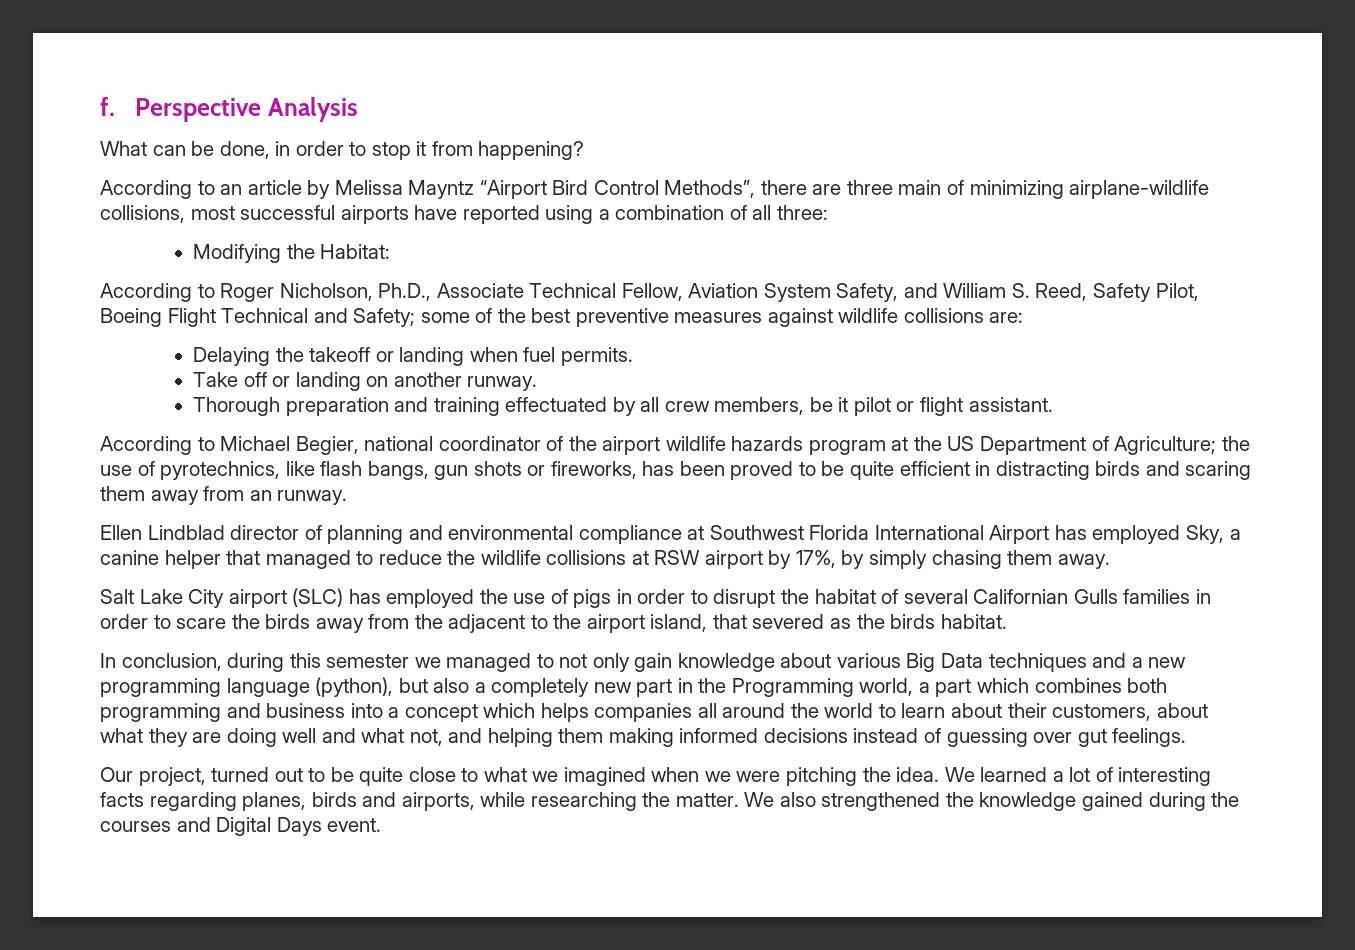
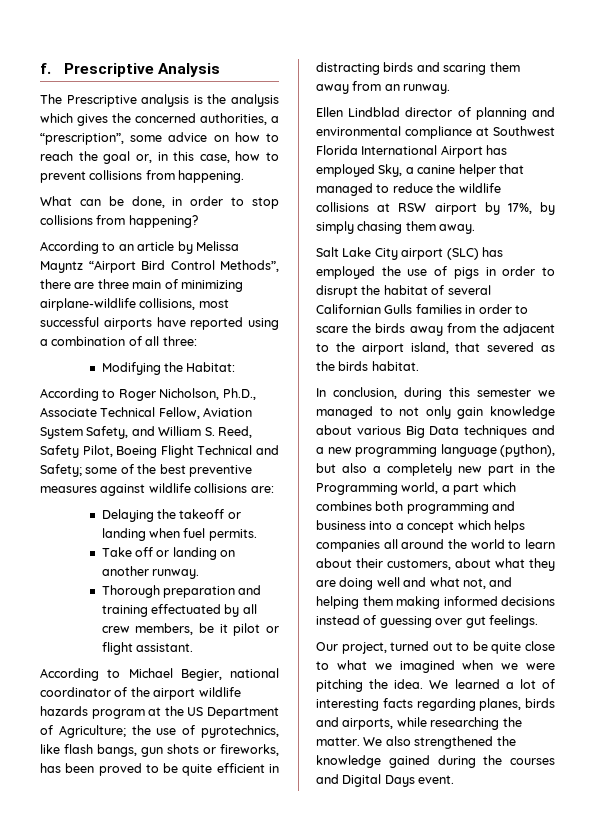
[135,98,262,122] Perspective -> [63,63,154,77] Prescriptive
(358, 109) none -> [40,94,279,107] [40,113,279,126] [40,132,279,145] [40,151,279,164] [40,170,245,183] // The Prescriptive analysis is the analysis which gives the concerned authorities, a “prescription”, some advice on how to reach the goal or, in this case, how to prevent collisions from happening.
[416,141,427,156] it -> [40,215,93,225] collisions

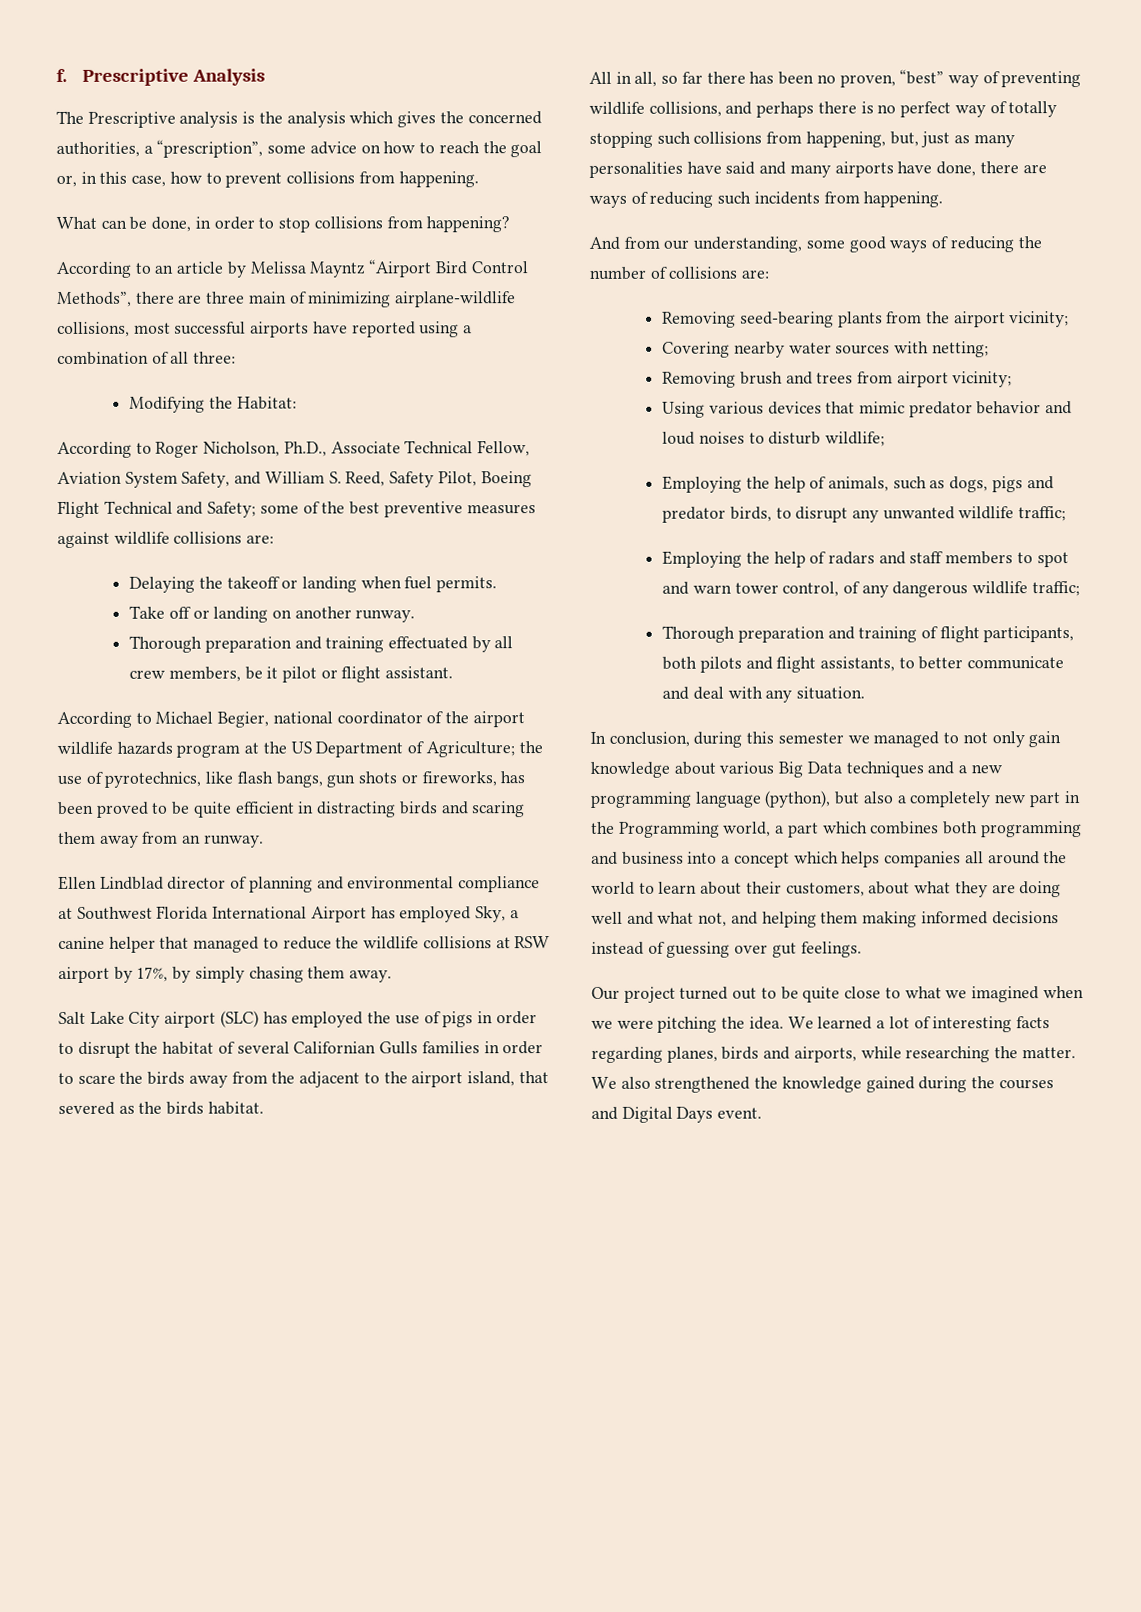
(419, 366) none -> [589,69,1082,88] [589,101,1058,118] [589,131,1015,148] [589,161,1047,178] [589,191,944,208] [589,236,1042,253] [589,266,770,280] [662,311,1070,328] [662,341,989,358] [662,371,1013,388] [662,401,1073,418] [662,431,886,447] [662,475,1054,493] [662,506,1067,523] [662,550,1069,568] [662,581,1080,598] [662,625,1075,643] [662,656,1065,673] [662,686,866,703] // All in all, so far there has been no proven, “best” way of preventing wildlife collisions, and perhaps there is no perfect way of totally stopping such collisions from happening, but, just as many personalities have said and many airports have done, there are ways of reducing such incidents from happening. // And from our understanding, some good ways of reducing the number of collisions are: // Removing seed-bearing plants from the airport vicinity; // Covering nearby water sources with netting; // Removing brush and trees from airport vicinity; // Using various devices that mimic predator behavior and loud noises to disturb wildlife; // Employing the help of animals, such as dogs, pigs and predator birds, to disrupt any unwanted wildlife traffic; // Employing the help of radars and staff members to spot and warn tower control, of any dangerous wildlife traffic; // Thorough preparation and training of flight participants, both pilots and flight assistants, to better communicate and deal with any situation.
[341,642,387,654] project, -> [623,986,676,1003] project

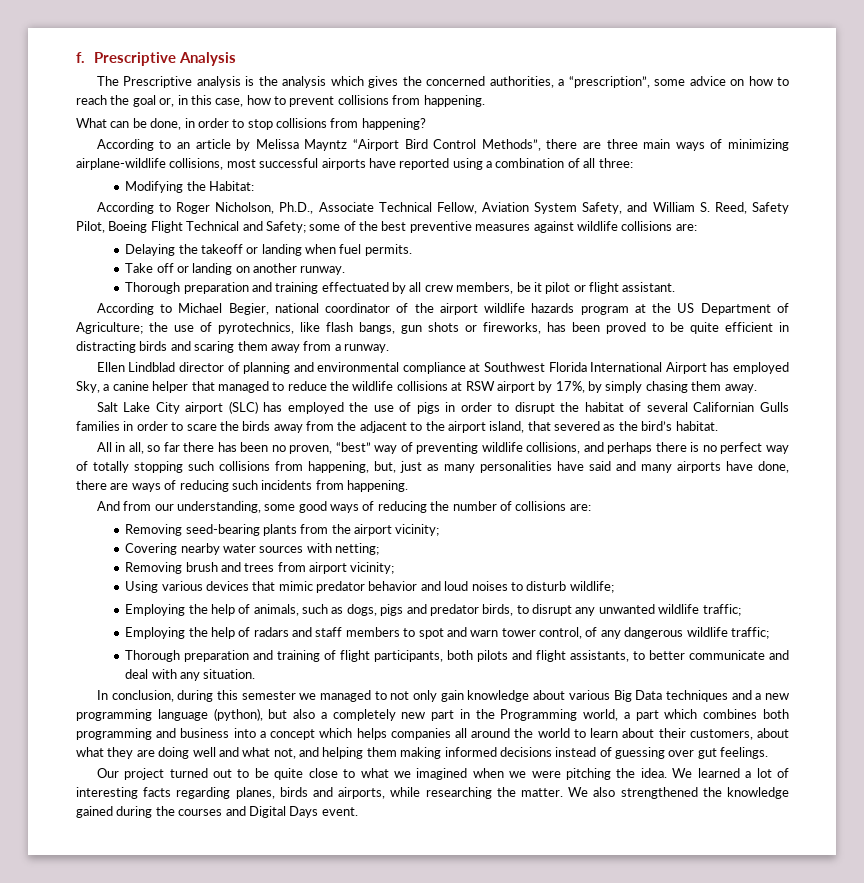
(287, 297) none -> [675,142,705,151] ways
[182,834,202,844] an -> [334,344,341,351] a
[166,1101,205,1115] birds -> [641,421,673,431] bird’s

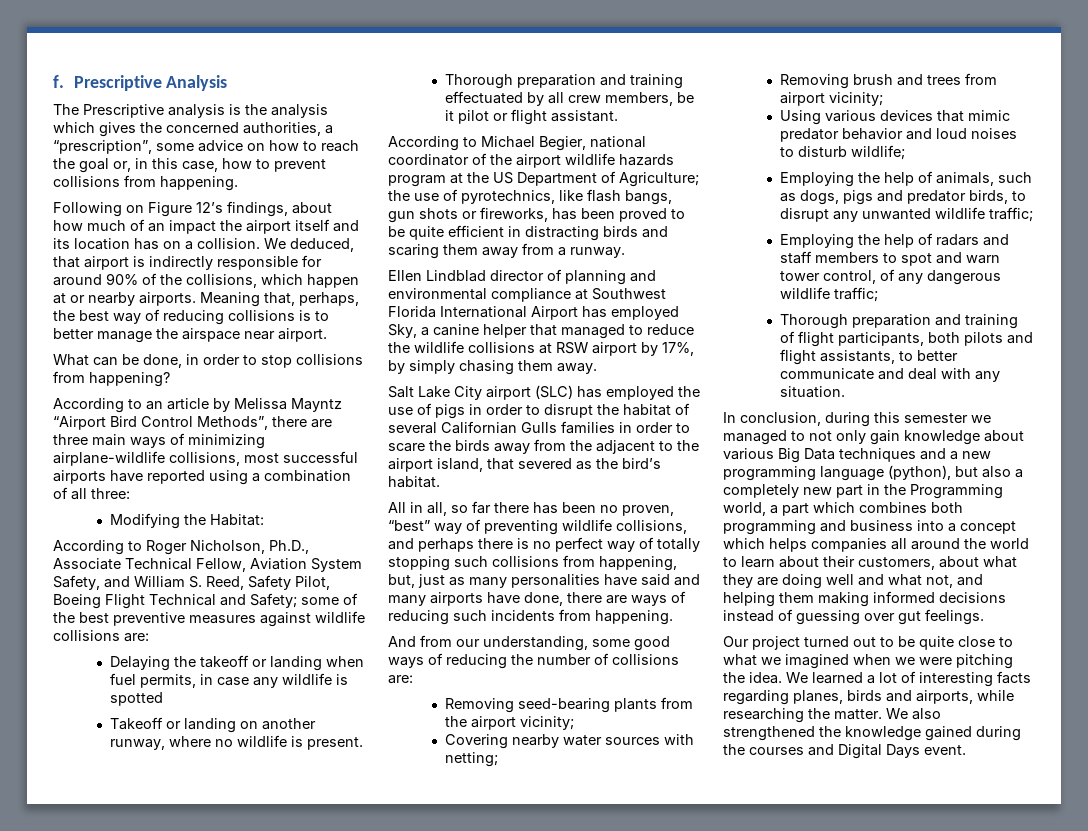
(485, 101) none -> [53,201,332,217] [53,219,359,234] [53,238,354,252] [53,255,322,270] [53,273,359,288] [53,292,359,307] [53,309,329,325] [53,328,327,343] // Following on Figure 12’s findings, about how much of an impact the airport itself and its location has on a collision. We deduced, that airport is indirectly responsible for around 90% of the collisions, which happen at or nearby airports. Meaning that, perhaps, the best way of reducing collisions is to better manage the airspace near airport.
[364,244,412,256] [125,263,346,275] permits. // Take off or landing on another runway. -> [140,673,349,688] [110,692,164,706] [110,717,317,733] [110,735,364,750] permits, in case any wildlife is spotted // Takeoff or landing on another runway, where no wildlife is present.

